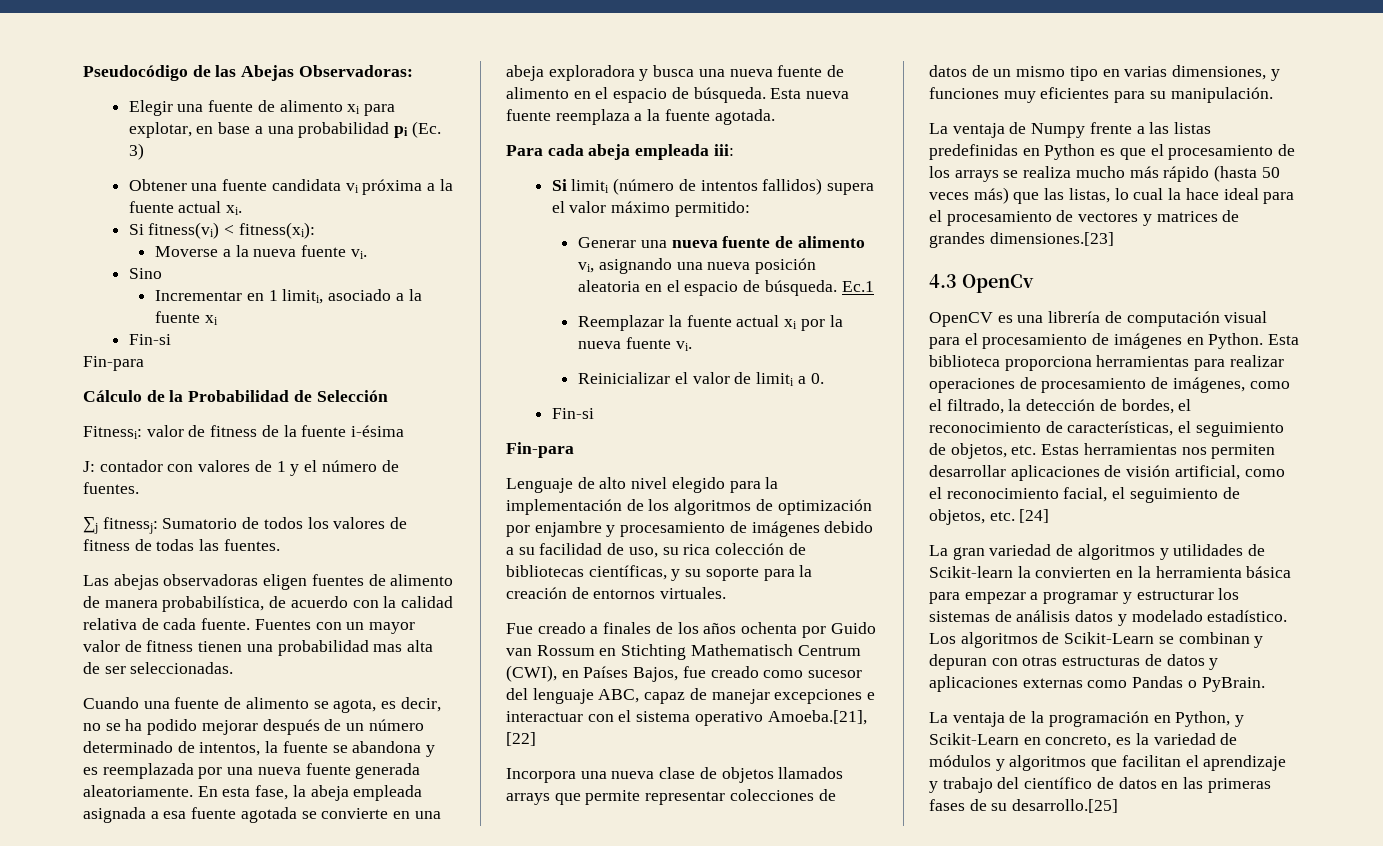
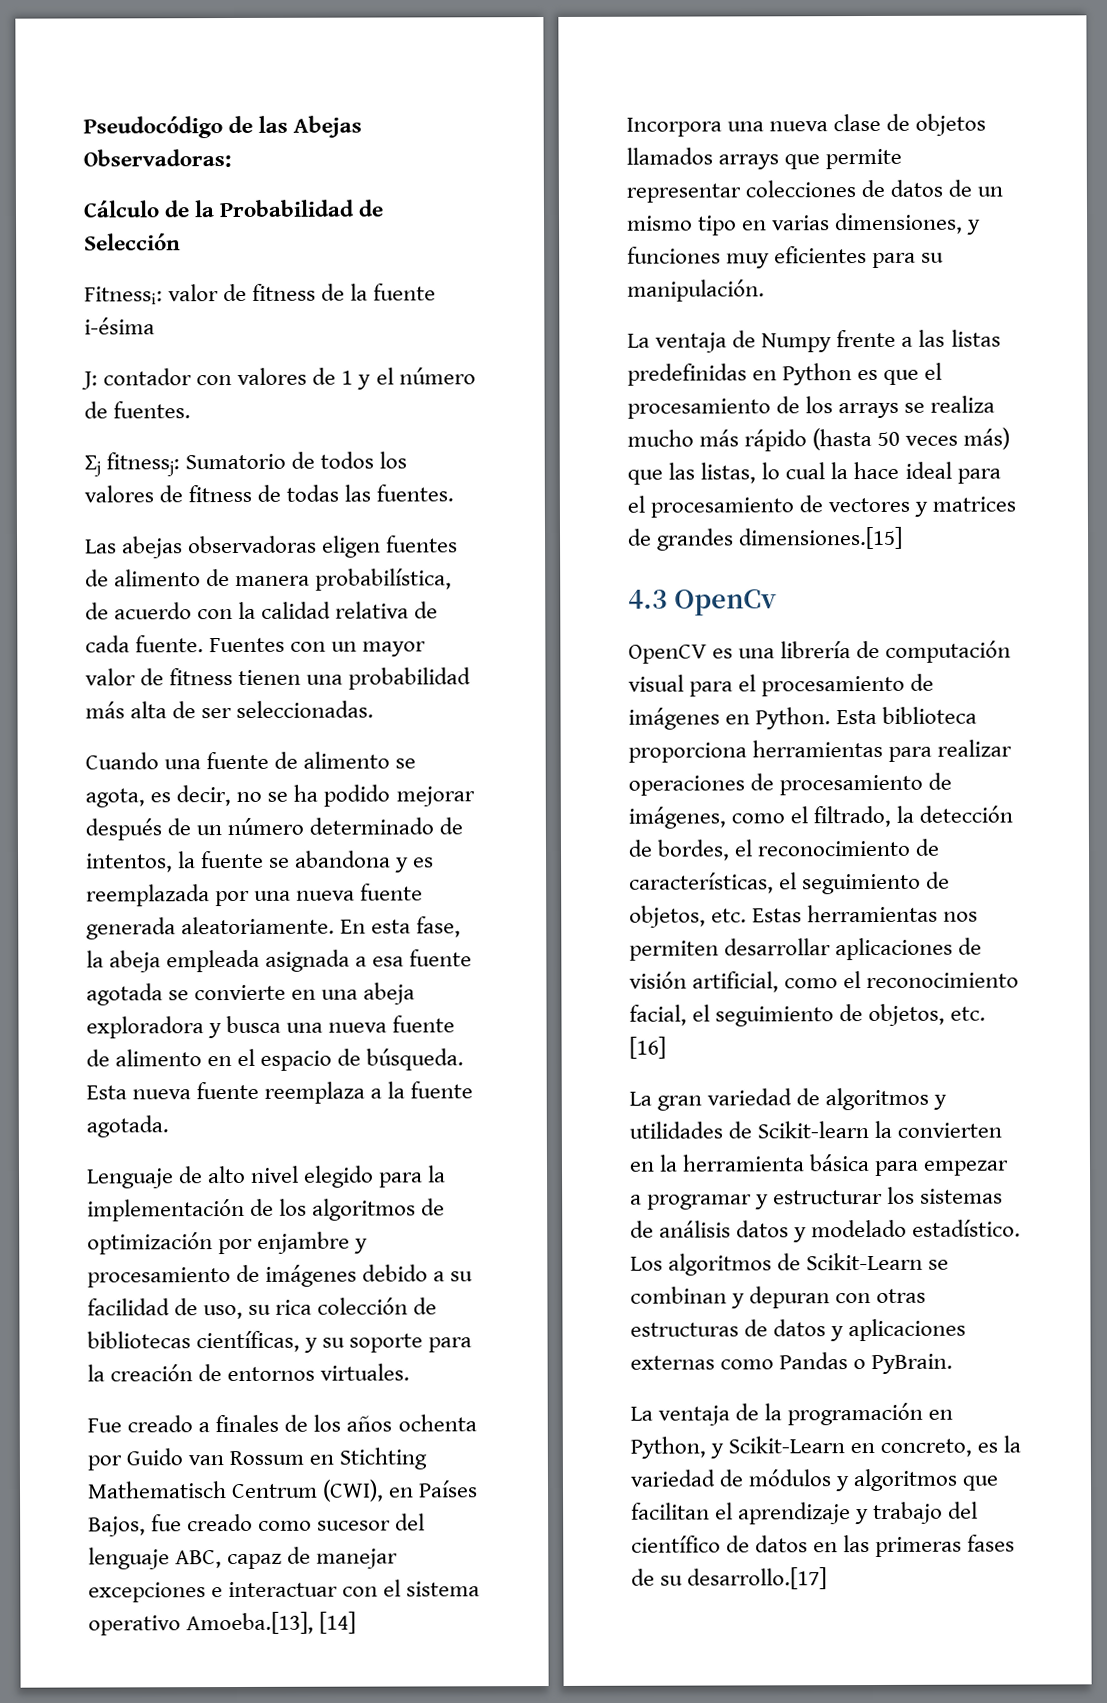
[128,100,396,116] [128,121,441,138] [128,143,144,160] [128,179,453,195] [128,201,243,215] [128,222,315,239] [155,245,367,259] [128,268,162,279] [155,289,422,304] [155,311,218,325] [128,334,171,345] [83,356,144,371] // Elegir una fuente de alimento xi para explotar, en base a una probabilidad pi (Ec. 3) // Obtener una fuente candidata vi próxima a la fuente actual xi. // Si fitness(vi) < fitness(xi): // Moverse a la nueva fuente vi. // Sino // Incrementar en 1 limiti, asociado a la fuente xi // Fin-si // Fin-para -> (232, 158) none
[373,644,403,652] mas -> [85,701,125,719] más
[506,144,734,160] [551,178,875,195] [551,201,750,217] [578,236,865,248] [578,258,817,274] [578,280,874,296] [578,315,843,331] [578,337,692,351] [578,372,824,386] [551,408,594,419] [506,442,574,458] // Para cada abeja empleada iii: // Si limiti (número de intentos fallidos) supera el valor máximo permitido: // Generar una nueva fuente de alimento vi, asignando una nueva posición aleatoria en el espacio de búsqueda. Ec.1 // Reemplazar la fuente actual xi por la nueva fuente vi. // Reinicializar el valor de limiti a 0. // Fin-si // Fin-para -> (169, 1126) none
[767,710,867,725] [506,732,536,746] Amoeba.[21], [22] -> [186,1611,357,1635] Amoeba.[13], [14]
[989,232,1114,246] dimensiones.[23] -> [738,526,904,550] dimensiones.[15]
[1019,509,1050,523] [24] -> [629,1036,666,1059] [16]
[1012,799,1119,813] desarrollo.[25] -> [687,1567,828,1590] desarrollo.[17]

